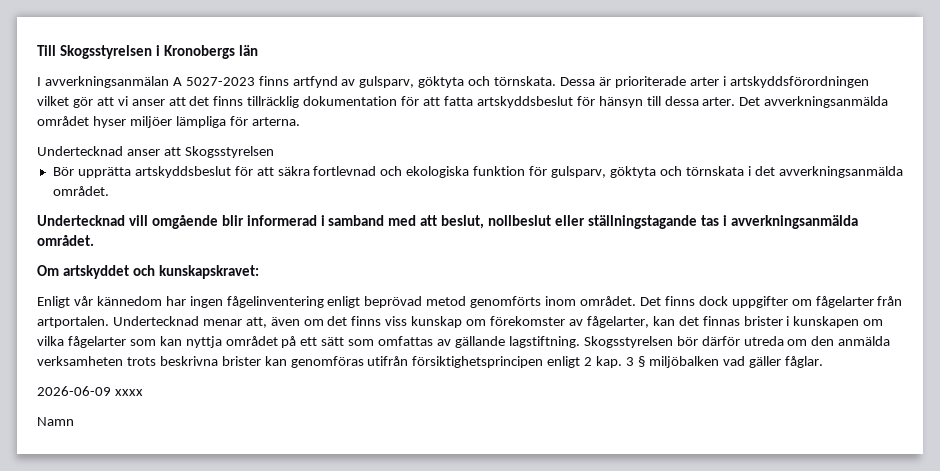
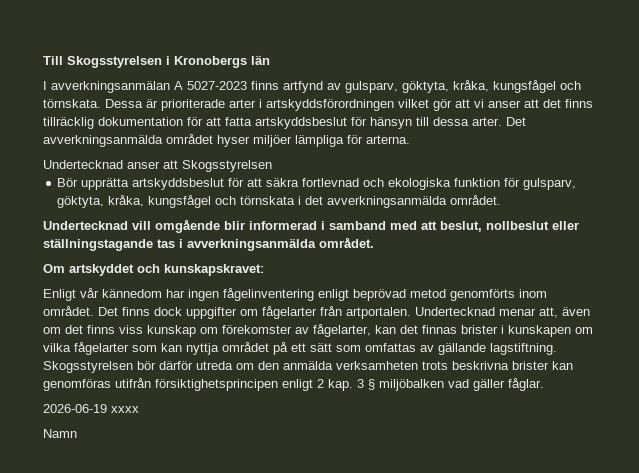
[418,76,465,88] göktyta -> [402,80,556,93] göktyta, kråka, kungsfågel
[609,166,656,178] göktyta -> [57,195,212,208] göktyta, kråka, kungsfågel
[37,386,111,396] 2026-06-09 -> [43,404,107,413] 2026-06-19

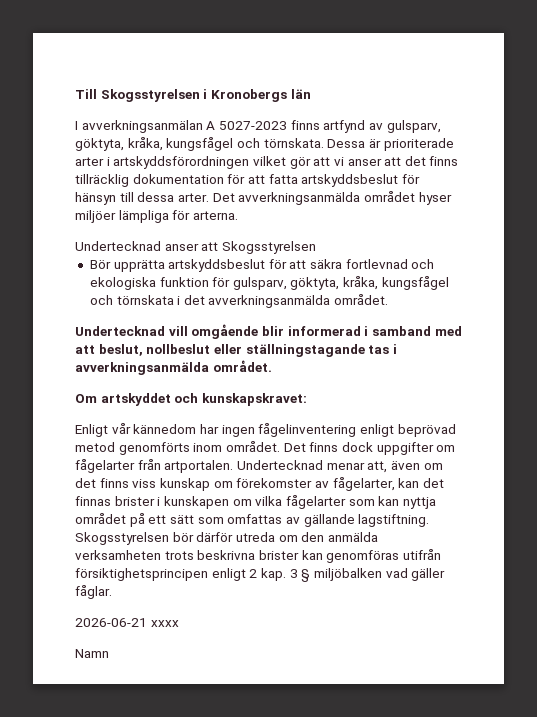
[43,404,107,413] 2026-06-19 -> [75,618,147,627] 2026-06-21

